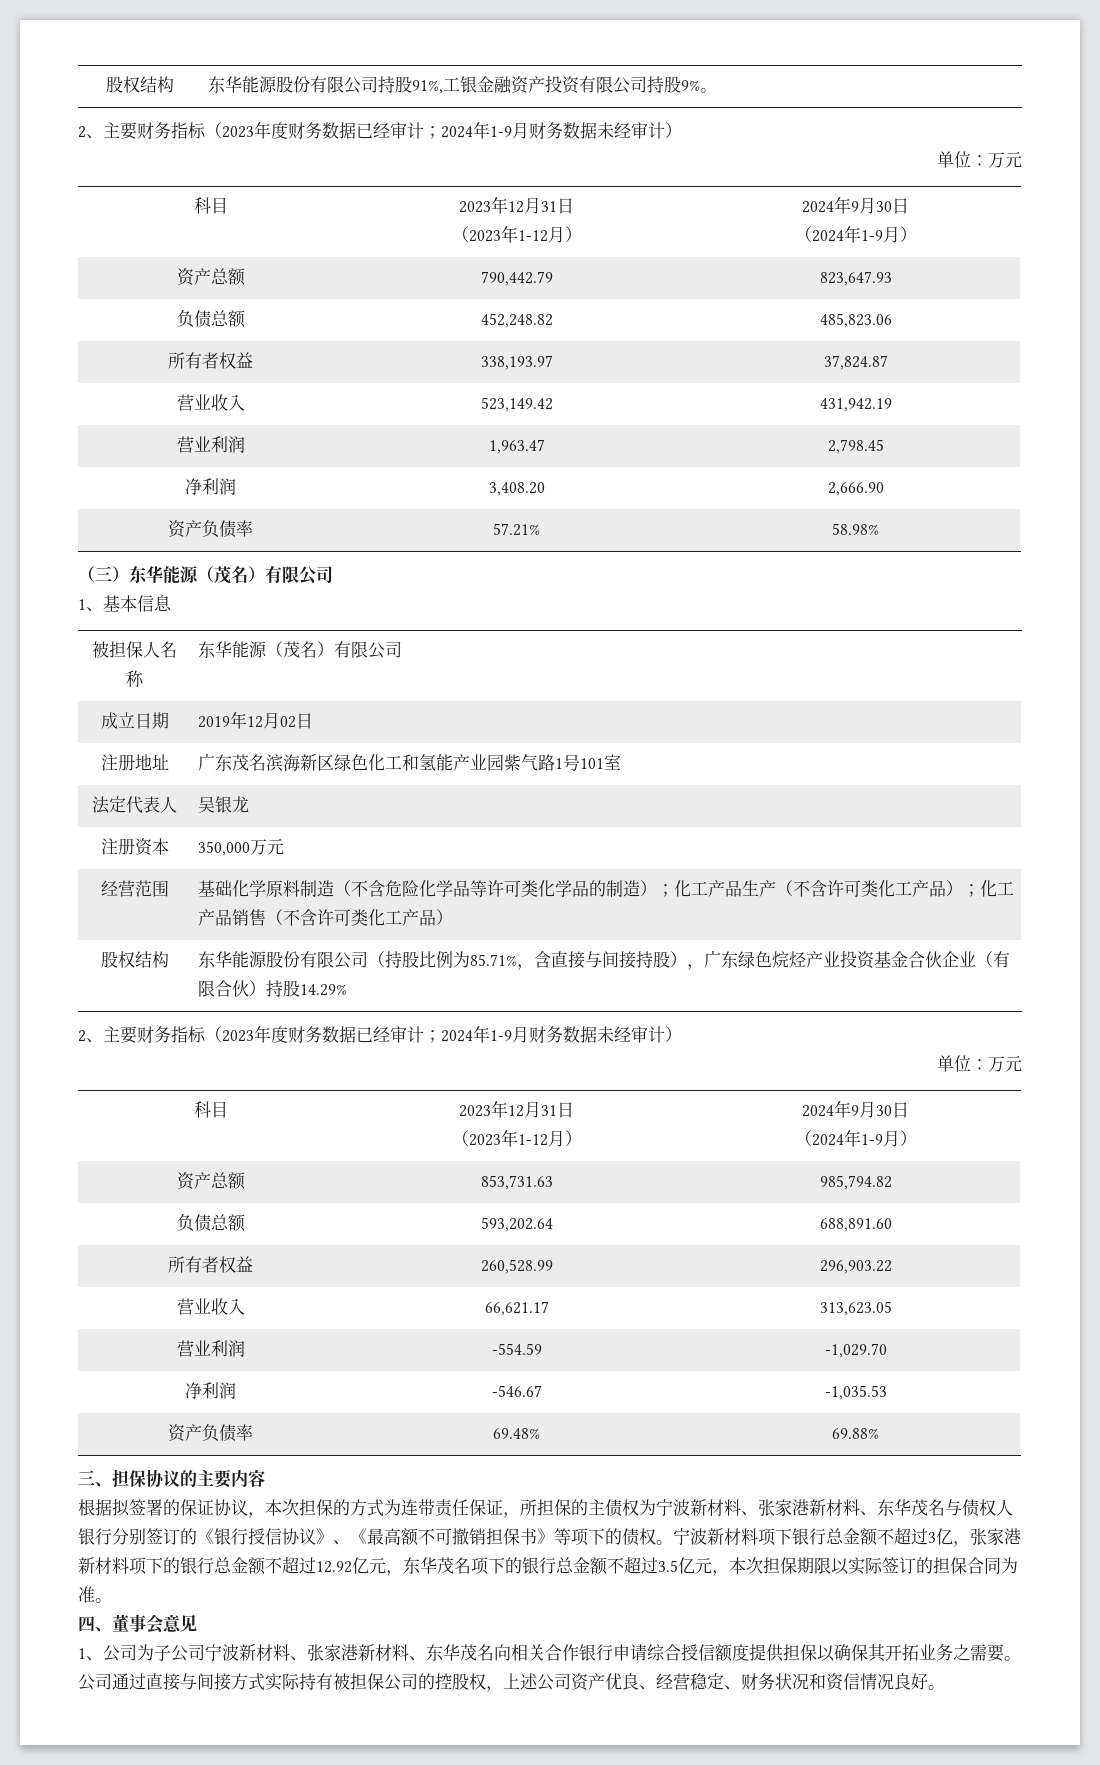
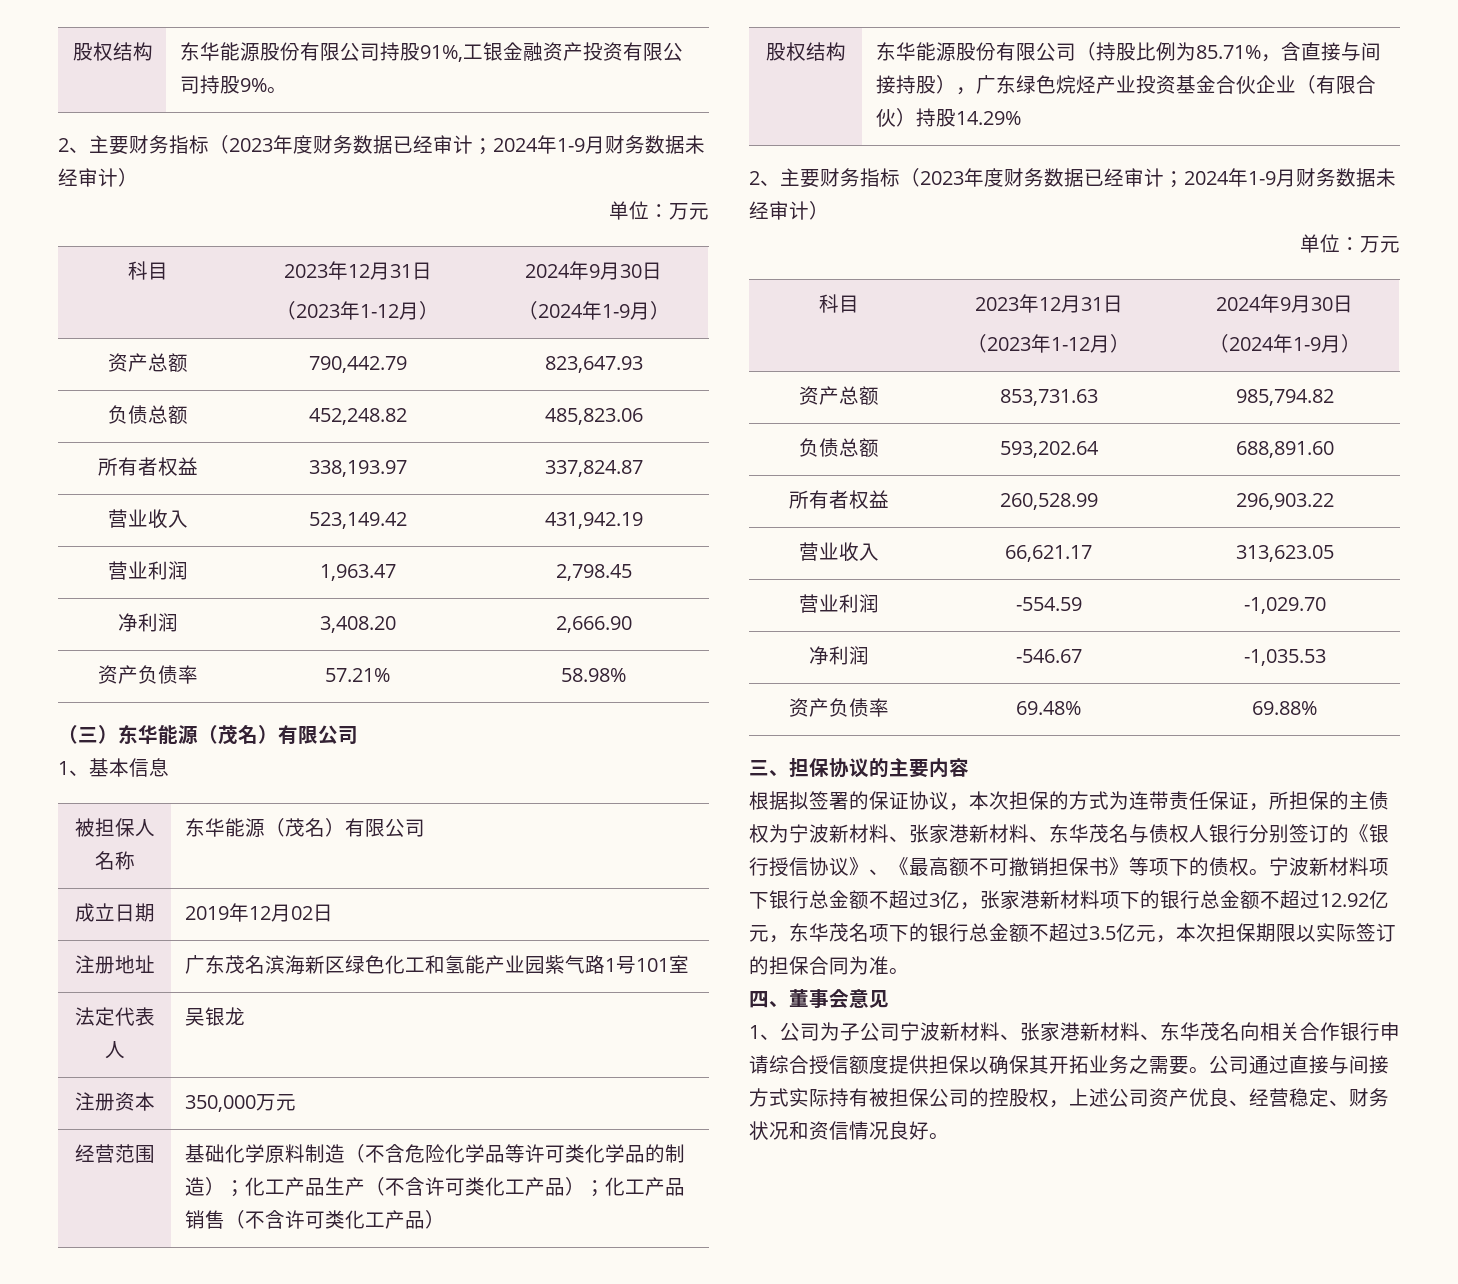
[823,355,888,370] 37,824.87 -> [544,460,643,477] 337,824.87

